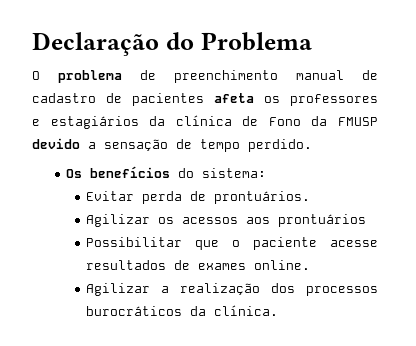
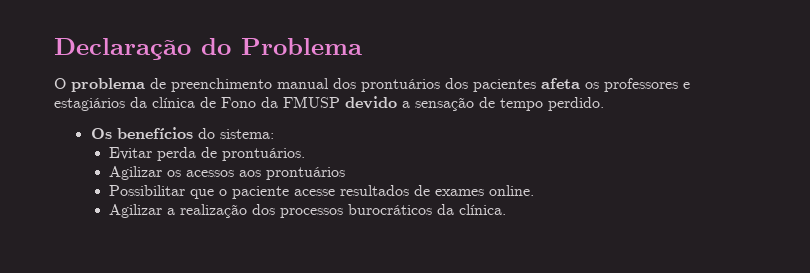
[362,70,378,80] [32,93,122,103] de cadastro de -> [333,78,468,92] dos prontuários dos

